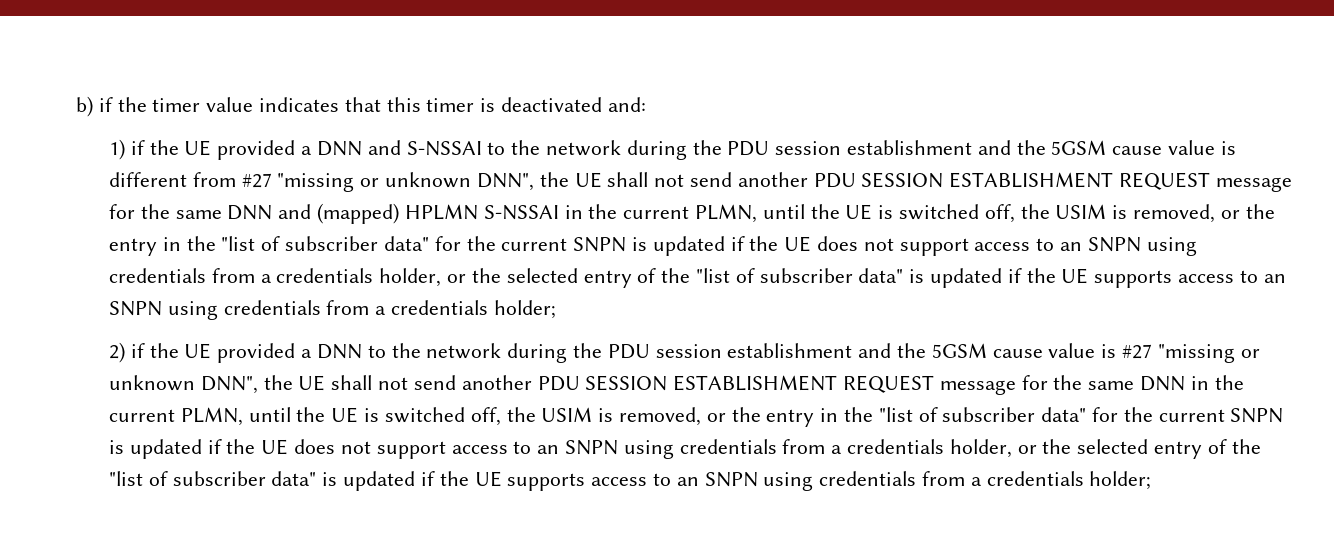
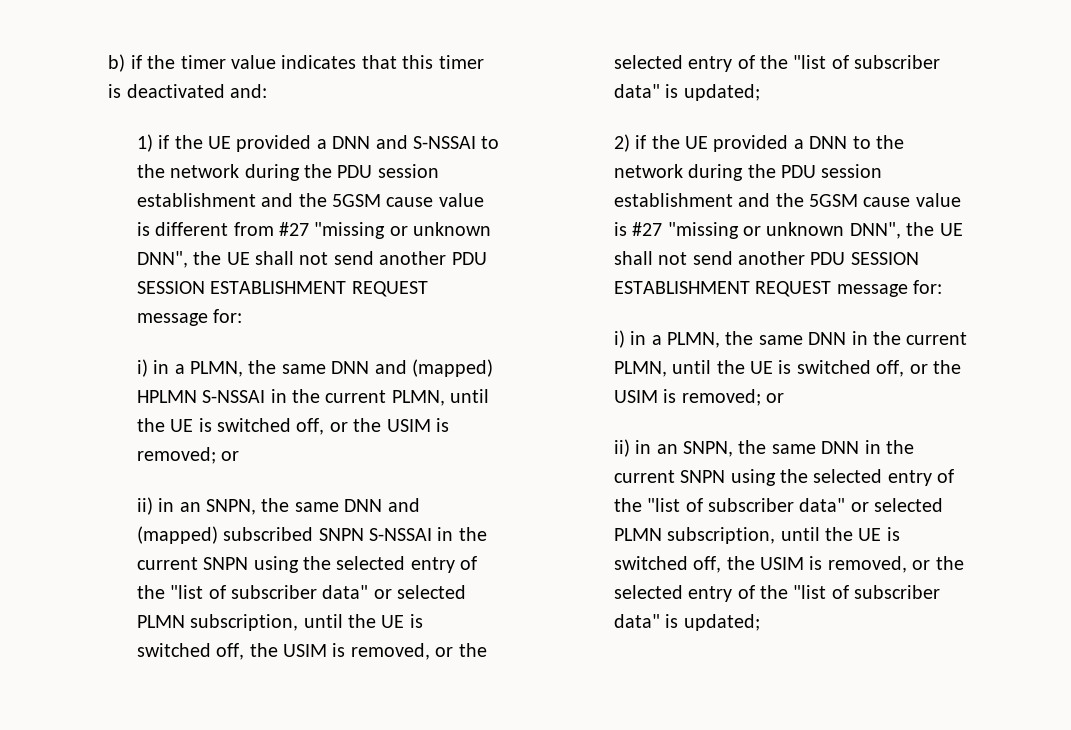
[109,204,136,219] for -> [213,309,243,323] [136,359,243,377] for: // i) in a PLMN,
[1020,204,1275,223] [109,236,1197,256] [109,268,442,287] the USIM is removed, or the entry in the "list of subscriber data" for the current SNPN is updated if the UE does not support access to an SNPN using credentials from a credentials holder, -> [329,418,449,432] [136,447,240,464] [136,497,420,515] [136,526,487,544] [136,556,478,573] [136,585,467,599] [136,614,423,631] [136,643,430,660] or the USIM is removed; or // ii) in an SNPN, the same DNN and (mapped) subscribed SNPN S-NSSAI in the current SNPN using the selected entry of the "list of subscriber data" or selected PLMN subscription, until the UE is switched off, the USIM is removed,
[929,268,1286,288] [109,300,556,320] updated if the UE supports access to an SNPN using credentials from a credentials holder; -> [683,84,760,101] updated;
[1021,375,1048,390] for -> [912,280,942,294] [613,330,720,348] for: // i) in a PLMN,
[506,407,1284,427] [109,439,1012,459] the USIM is removed, or the entry in the "list of subscriber data" for the current SNPN is updated if the UE does not support access to an SNPN using credentials from a credentials holder, -> [909,360,961,374] [613,389,784,406] [613,439,914,457] [613,469,955,486] [613,498,944,512] [613,527,900,544] [613,556,907,573] or the USIM is removed; or // ii) in an SNPN, the same DNN in the current SNPN using the selected entry of the "list of subscriber data" or selected PLMN subscription, until the UE is switched off, the USIM is removed,
[343,471,1152,491] updated if the UE supports access to an SNPN using credentials from a credentials holder; -> [683,614,760,631] updated;

